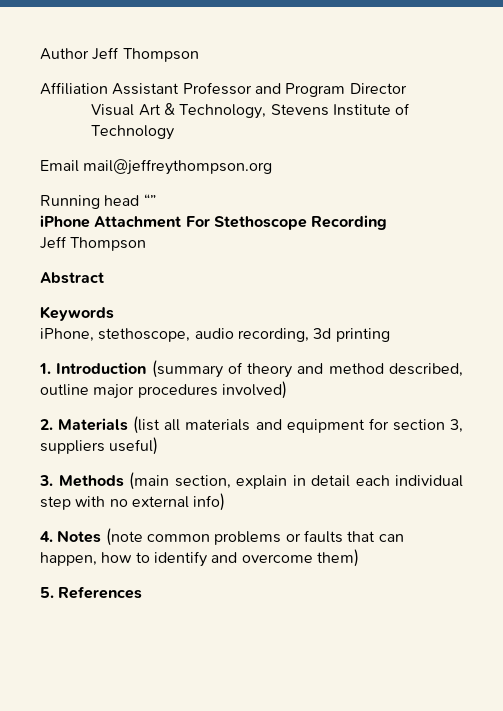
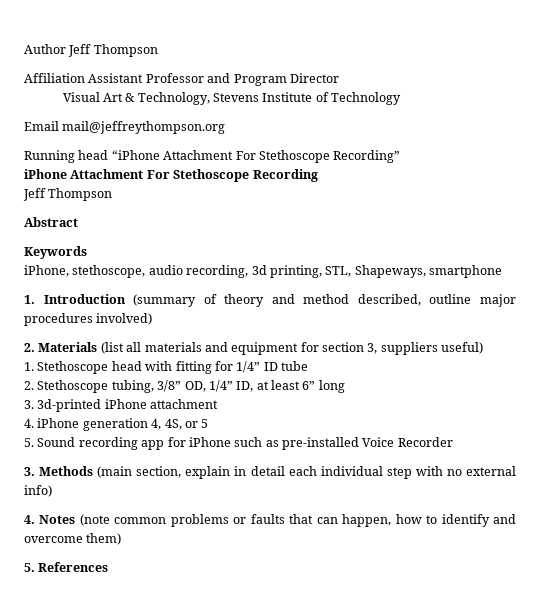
[143,194,156,206] “” -> [111,150,401,163] “iPhone Attachment For Stethoscope Recording”
[335,328,390,342] printing -> [269,265,502,278] printing, STL, Shapeways, smartphone
(159, 446) none -> [24,361,308,374] [24,380,345,393] [24,399,219,412] [24,418,209,431] [24,437,453,450] // 1. Stethoscope head with fitting for 1/4” ID tube // 2. Stethoscope tubing, 3/8” OD, 1/4” ID, at least 6” long // 3. 3d-printed iPhone attachment // 4. iPhone generation 4, 4S, or 5 // 5. Sound recording app for iPhone such as pre-installed Voice Recorder

